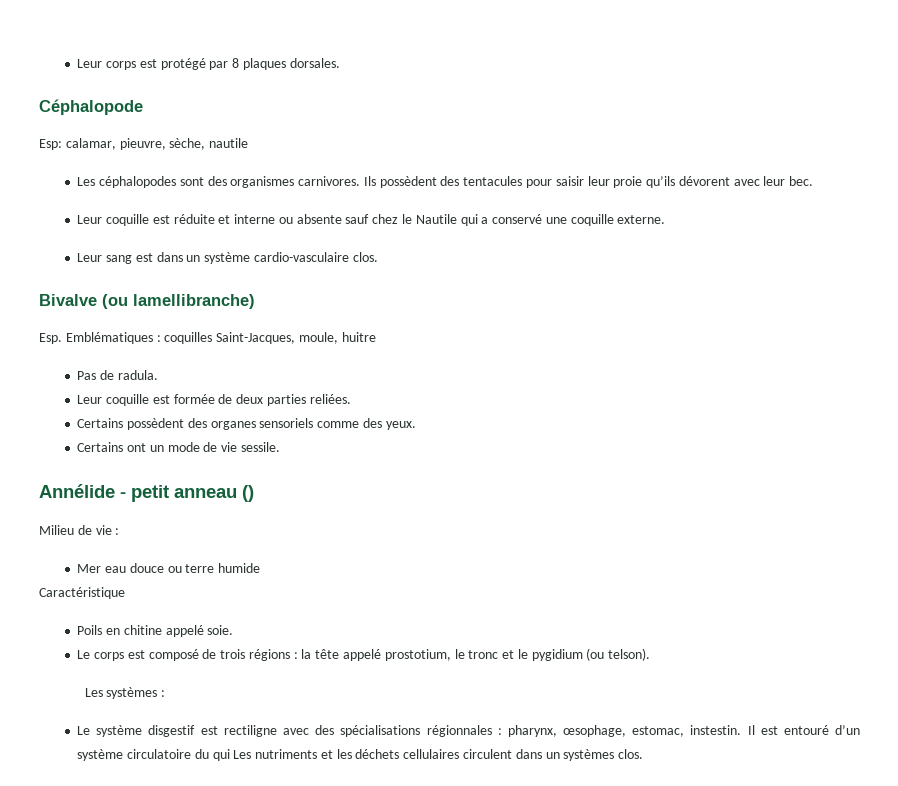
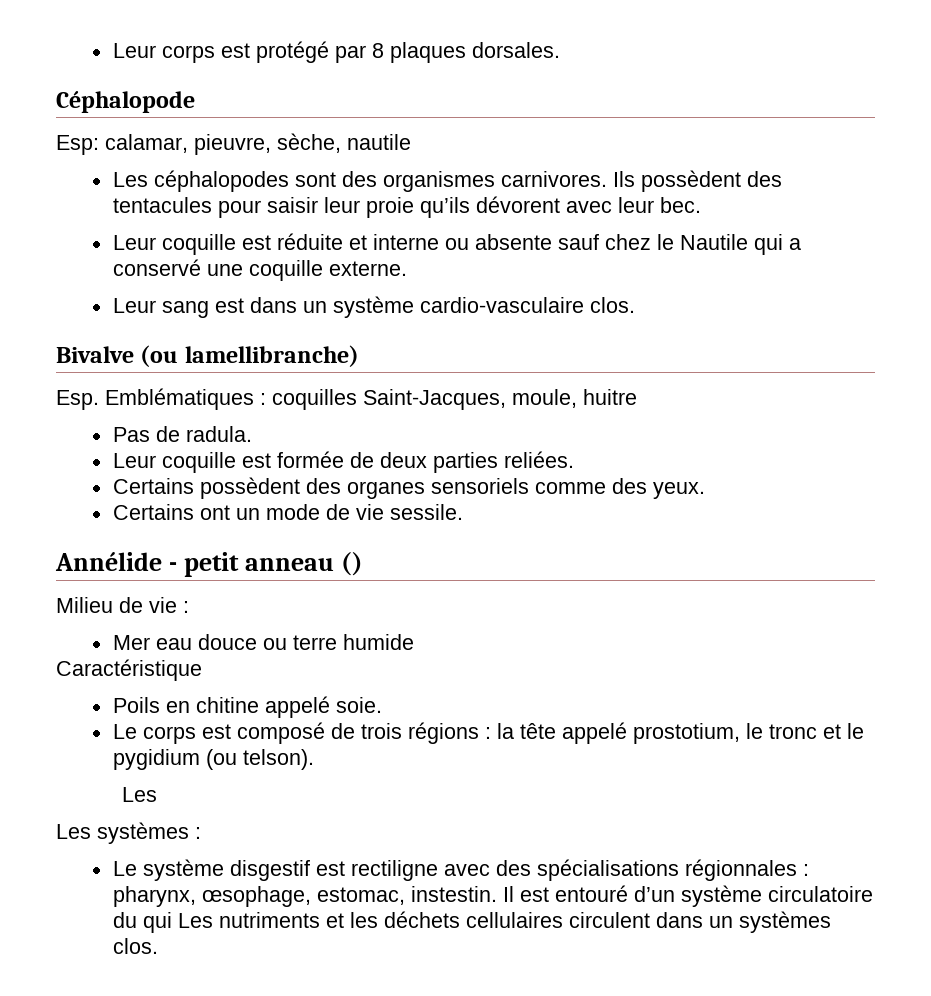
(103, 692) none -> [56,824,91,839] // Les

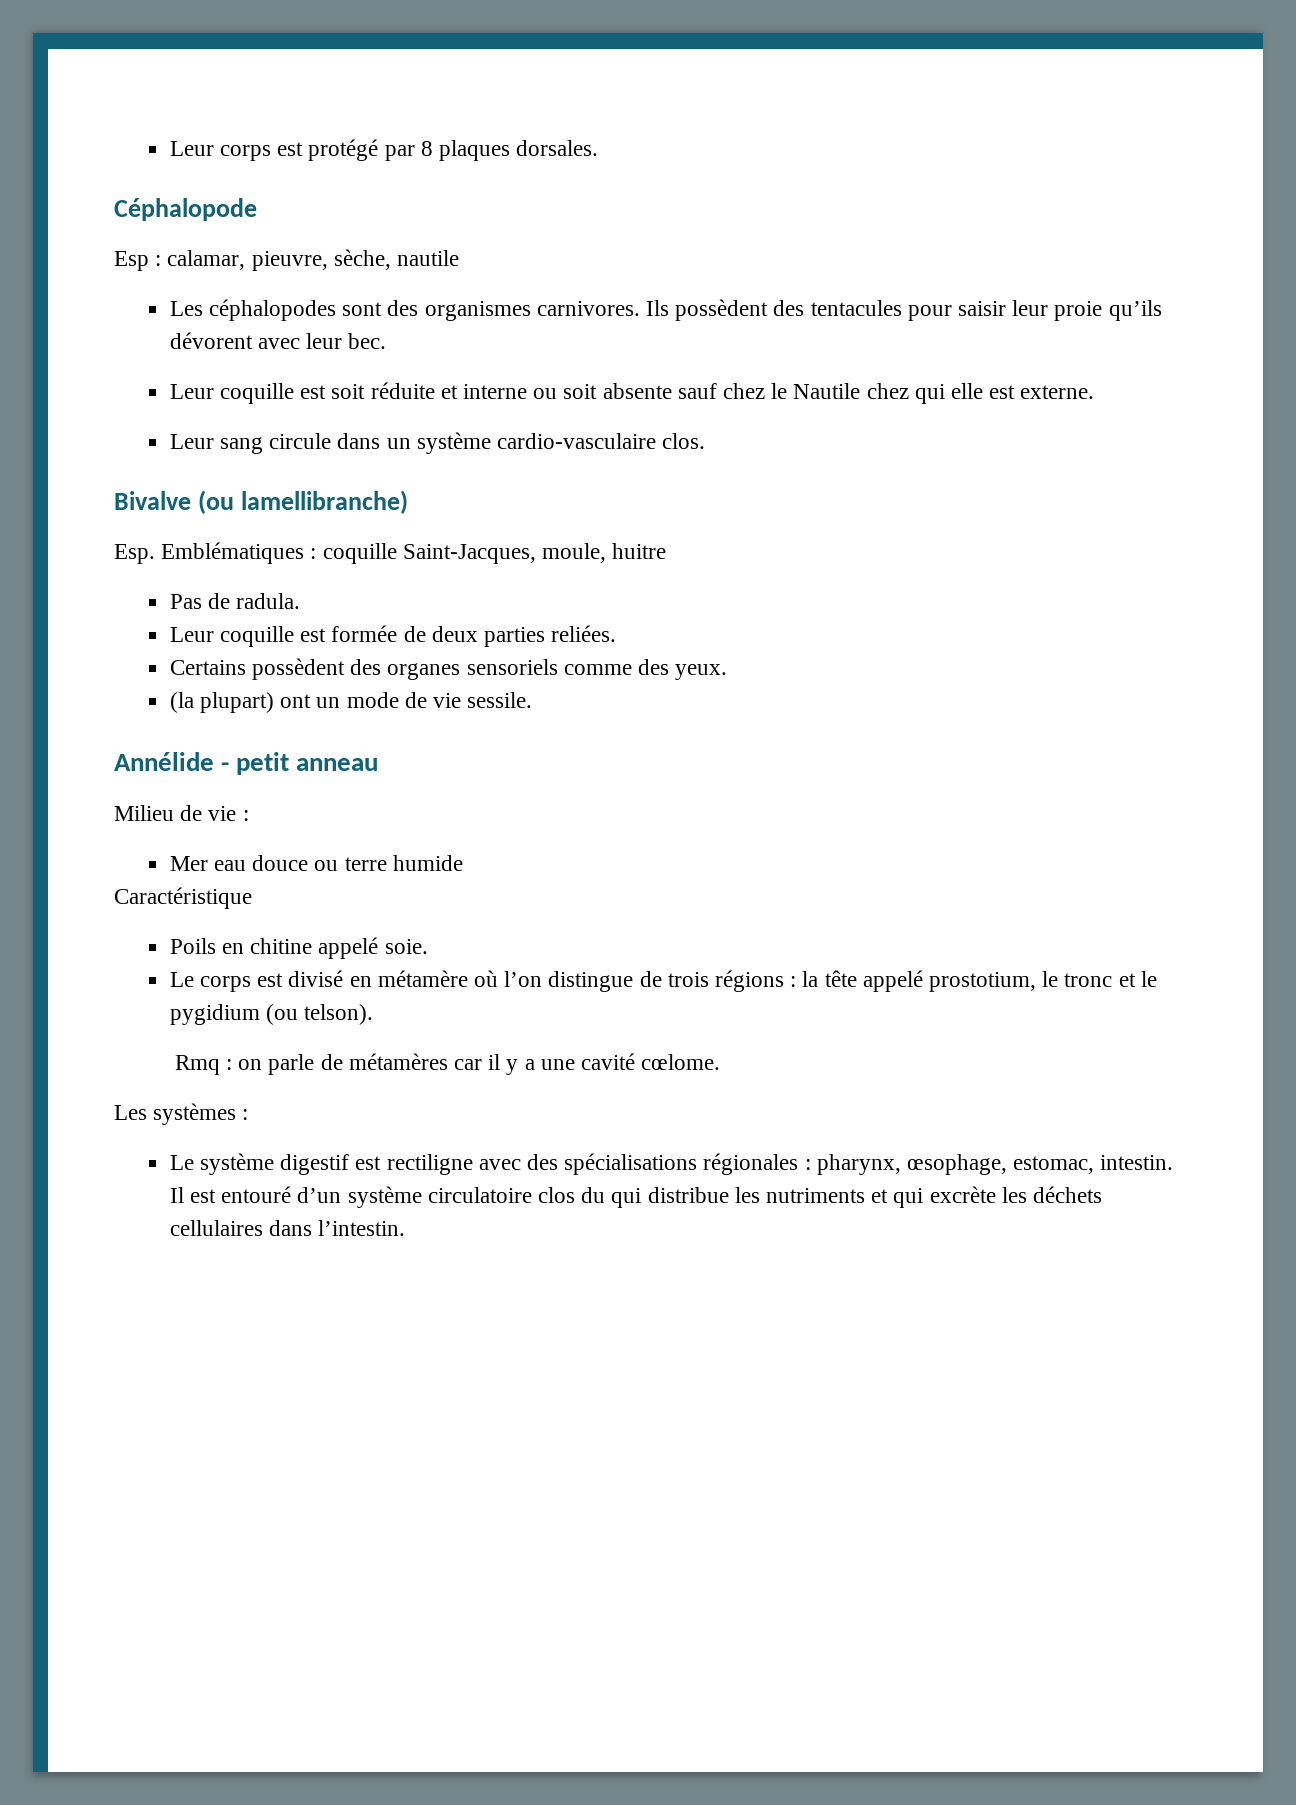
[56,135,99,155] Esp: -> [114,251,162,271] Esp :
(271, 242) none -> [331,384,366,399] soit
(469, 244) none -> [563,384,598,399] soit
[753,234,801,255] [112,259,323,281] qui a conservé une coquille -> [866,383,1016,404] chez qui elle est
[214,298,244,313] est -> [269,433,332,449] circule
[272,389,357,410] coquilles -> [322,543,397,564] coquille
[112,504,194,520] Certains -> [169,692,274,713] (la plupart)
[340,552,363,576] () -> (379, 764) none
[236,722,325,744] composé -> [288,970,634,992] divisé en métamère où l’on distingue
[121,787,157,802] Les -> [174,1053,721,1075] Rmq : on parle de métamères car il y a une cavité cœlome.
[229,860,310,881] disgestif -> [280,1154,350,1175] digestif
[684,859,797,881] régionnales -> [703,1153,799,1175] régionales
[410,886,497,902] instestin. -> [1100,1155,1174,1170] intestin.
(873, 894) none -> [537,1187,575,1203] clos
[177,911,831,933] [112,938,158,954] Les nutriments et les déchets cellulaires circulent dans un systèmes clos. -> [647,1186,1103,1208] [169,1220,406,1236] distribue les nutriments et qui excrète les déchets cellulaires dans l’intestin.

